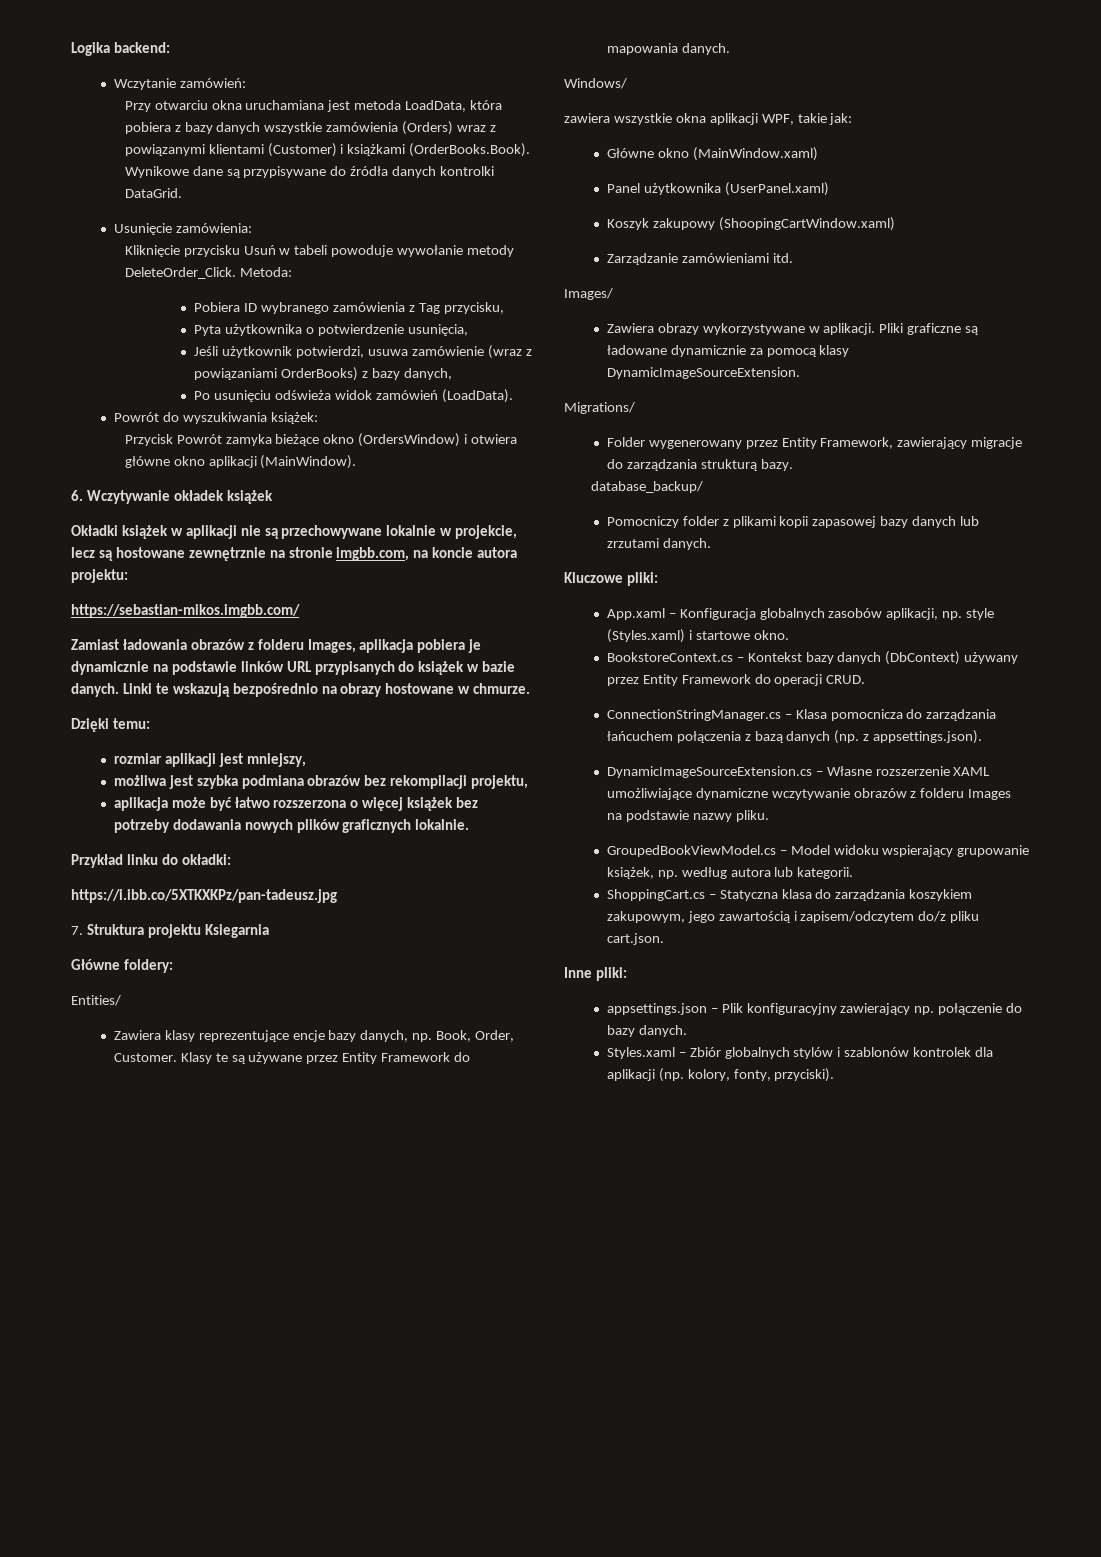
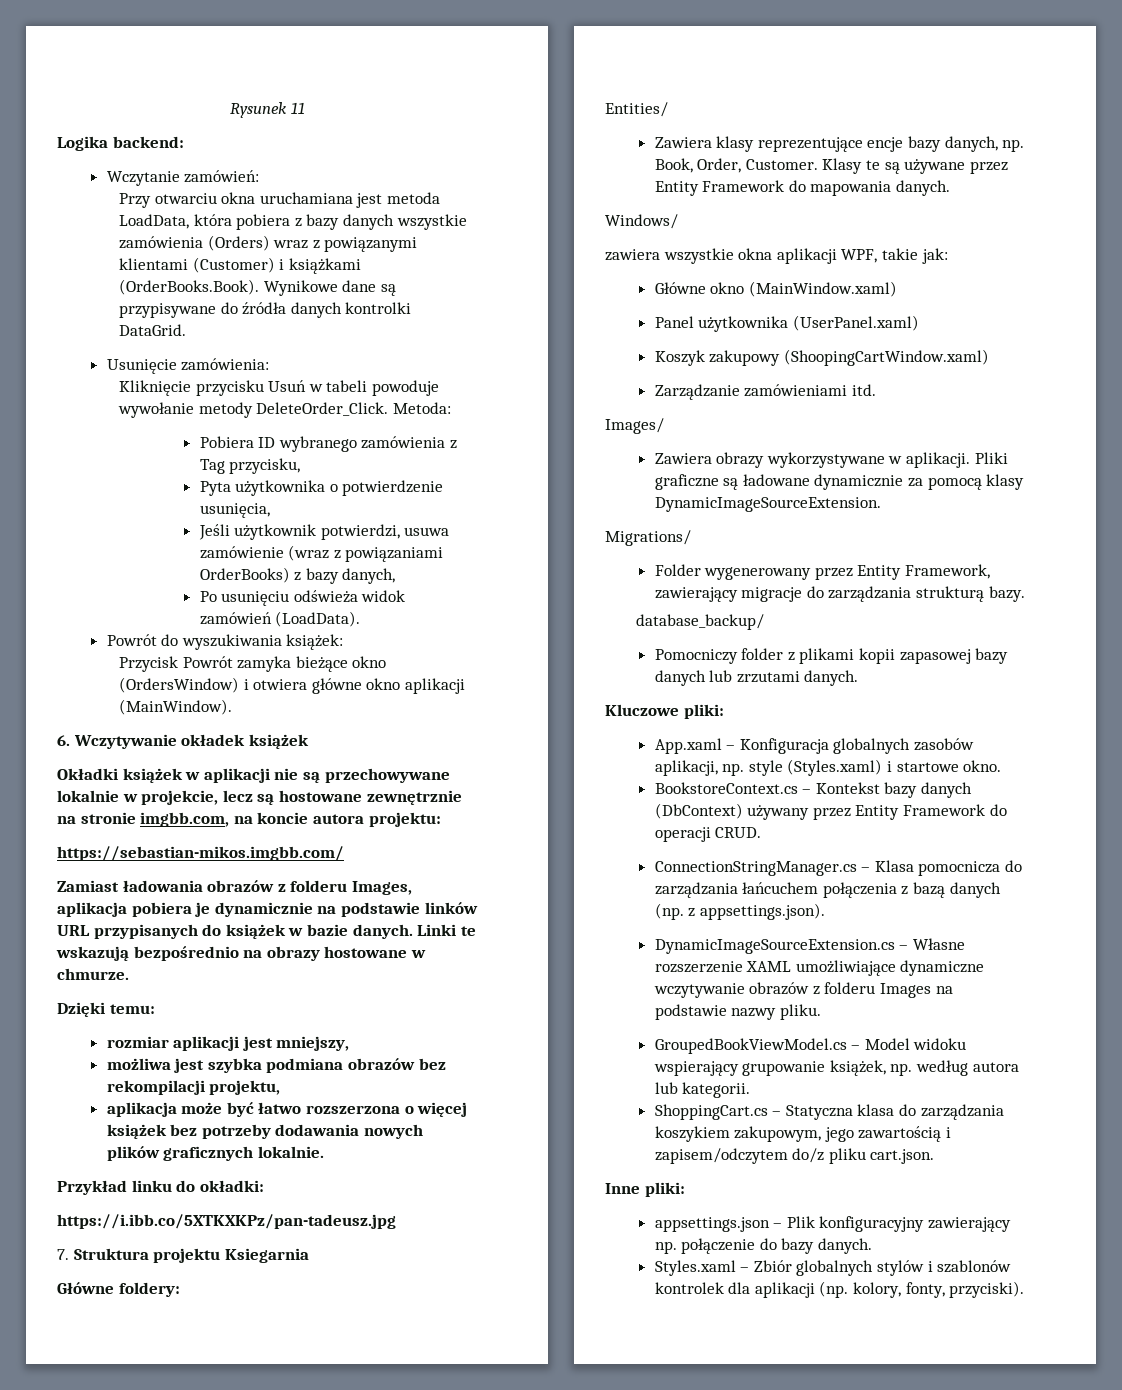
(71, 49) none -> [230,102,305,118] Rysunek 11 //

